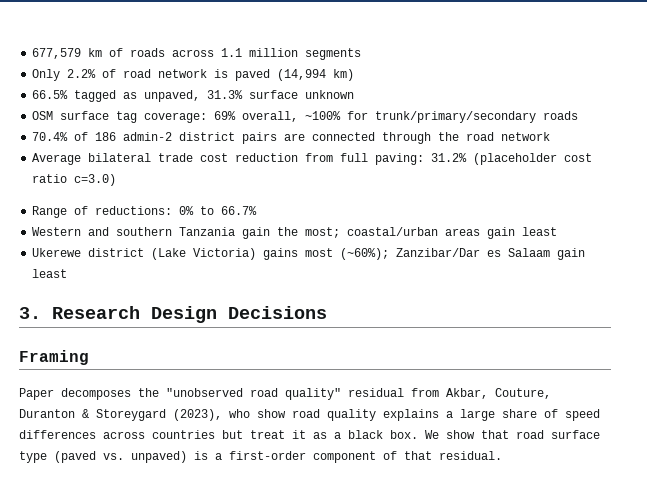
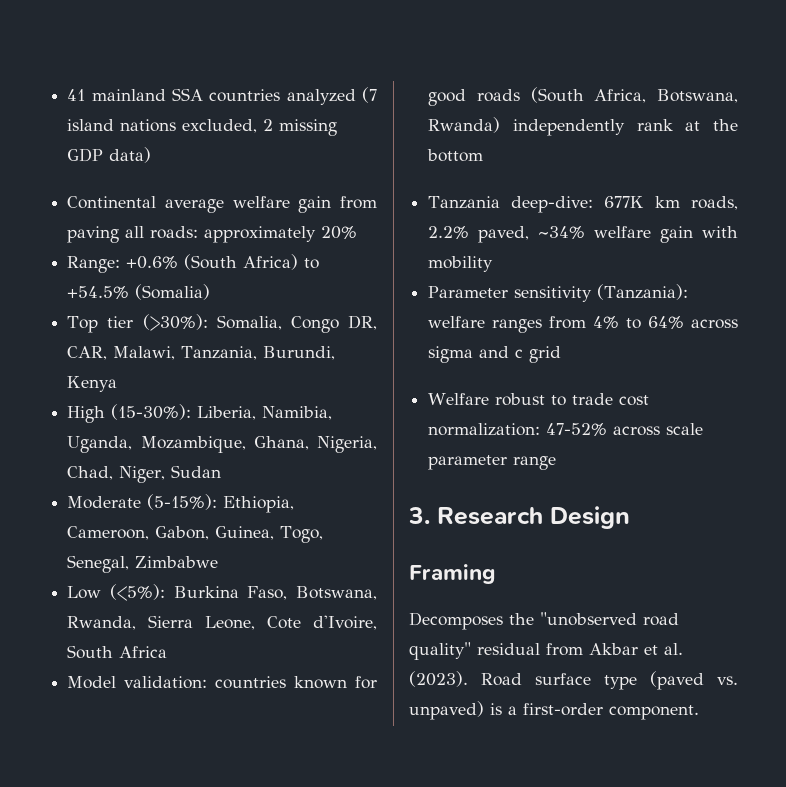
[32,48,362,60] [32,69,355,81] [32,90,355,102] [32,111,579,123] [32,132,551,144] [32,153,593,165] [32,174,117,186] [32,206,258,218] [32,227,558,239] [32,248,586,260] [32,269,68,278] 677,579 km of roads across 1.1 million segments // Only 2.2% of road network is paved (14,994 km) // 66.5% tagged as unpaved, 31.3% surface unknown // OSM surface tag coverage: 69% overall, ~100% for trunk/primary/secondary roads // 70.4% of 186 admin-2 district pairs are connected through the road network // Average bilateral trade cost reduction from full paving: 31.2% (placeholder cost ratio c=3.0) // Range of reductions: 0% to 66.7% // Western and southern Tanzania gain the most; coastal/urban areas gain least // Ukerewe district (Lake Victoria) gains most (~60%); Zanzibar/Dar es Salaam gain least -> [67,87,377,105] [67,119,338,136] [67,147,152,163] [67,196,377,213] [67,226,358,243] [67,254,320,273] [67,284,211,300] [67,314,377,333] [67,346,336,360] [67,376,118,392] [67,404,333,423] [67,436,377,453] [67,465,222,483] [67,494,295,513] [67,526,324,543] [67,555,219,573] [67,584,377,601] [67,615,377,630] [67,645,168,659] [67,676,377,689] [428,87,738,106] [428,117,738,136] [427,149,484,162] [428,196,738,213] [428,226,738,243] [428,256,494,272] [428,284,689,302] [428,316,738,333] [428,346,562,363] [428,393,650,406] [428,423,704,436] [428,455,557,470] 41 mainland SSA countries analyzed (7 island nations excluded, 2 missing GDP data) // Continental average welfare gain from paving all roads: approximately 20% // Range: +0.6% (South Africa) to +54.5% (Somalia) // Top tier (>30%): Somalia, Congo DR, CAR, Malawi, Tanzania, Burundi, Kenya // High (15-30%): Liberia, Namibia, Uganda, Mozambique, Ghana, Nigeria, Chad, Niger, Sudan // Moderate (5-15%): Ethiopia, Cameroon, Gabon, Guinea, Togo, Senegal, Zimbabwe // Low (<5%): Burkina Faso, Botswana, Rwanda, Sierra Leone, Cote d'Ivoire, South Africa // Model validation: countries known for good roads (South Africa, Botswana, Rwanda) independently rank at the bottom // Tanzania deep-dive: 677K km roads, 2.2% paved, ~34% welfare gain with mobility // Parameter sensitivity (Tanzania): welfare ranges from 4% to 64% across sigma and c grid // Welfare robust to trade cost normalization: 47-52% across scale parameter range
[228,306,327,319] Decisions -> (630, 517) none
[19,388,131,400] Paper decomposes -> [409,612,503,630] Decomposes
[446,388,551,399] [19,409,600,421] [19,430,544,439] Akbar, Couture, Duranton & Storeygard (2023), who show road quality explains a large share of speed differences across countries but treat it as a black box. We show that road -> [589,643,683,655] [409,671,522,687] Akbar et al. (2023). Road
[313,451,502,463] component of that residual. -> [609,705,699,720] component.

